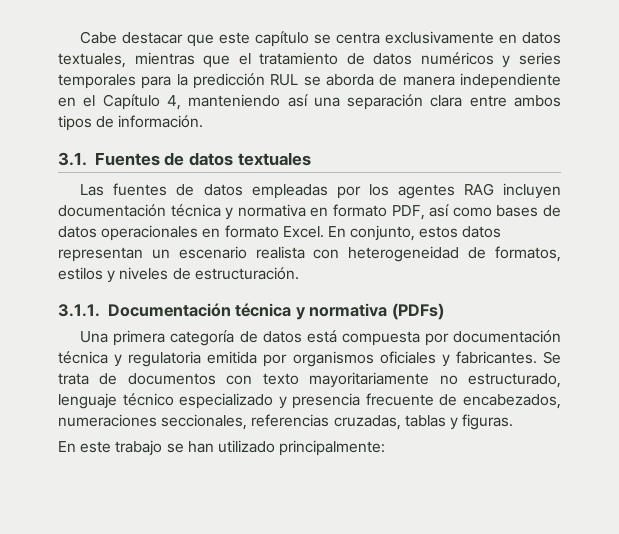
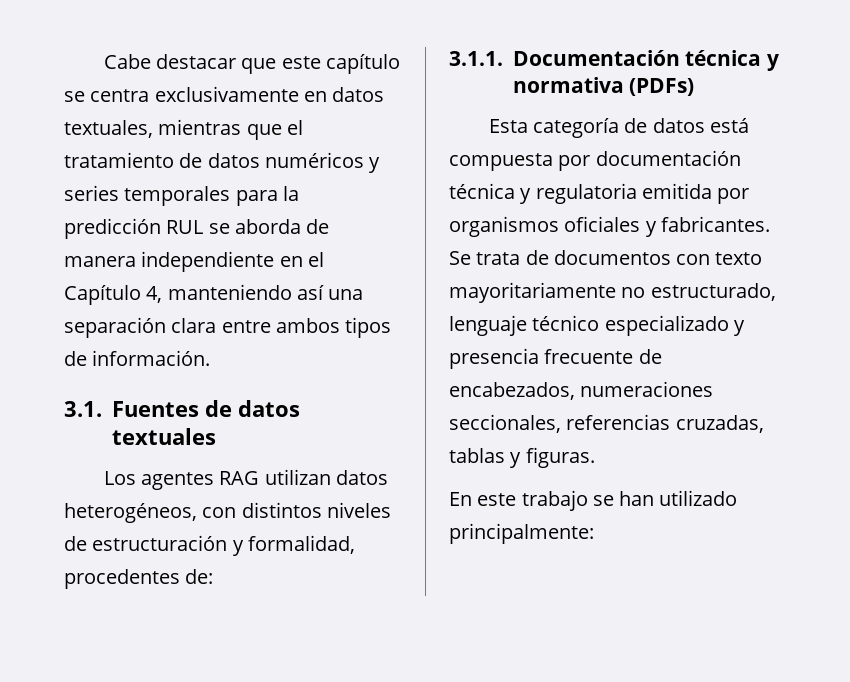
[80,183,561,199] [58,204,562,220] [58,225,502,241] [58,246,561,262] [58,267,299,283] Las fuentes de datos empleadas por los agentes RAG incluyen documentación técnica y normativa en formato PDF, así como bases de datos operacionales en formato Excel. En conjunto, estos datos representan un escenario realista con heterogeneidad de formatos, estilos y niveles de estructuración. -> [103,469,388,490] [64,502,391,523] [64,535,355,556] [64,569,214,589] Los agentes RAG utilizan datos heterogéneos, con distintos niveles de estructuración y formalidad, procedentes de:
[80,330,166,346] Una primera -> [488,119,528,133] Esta

